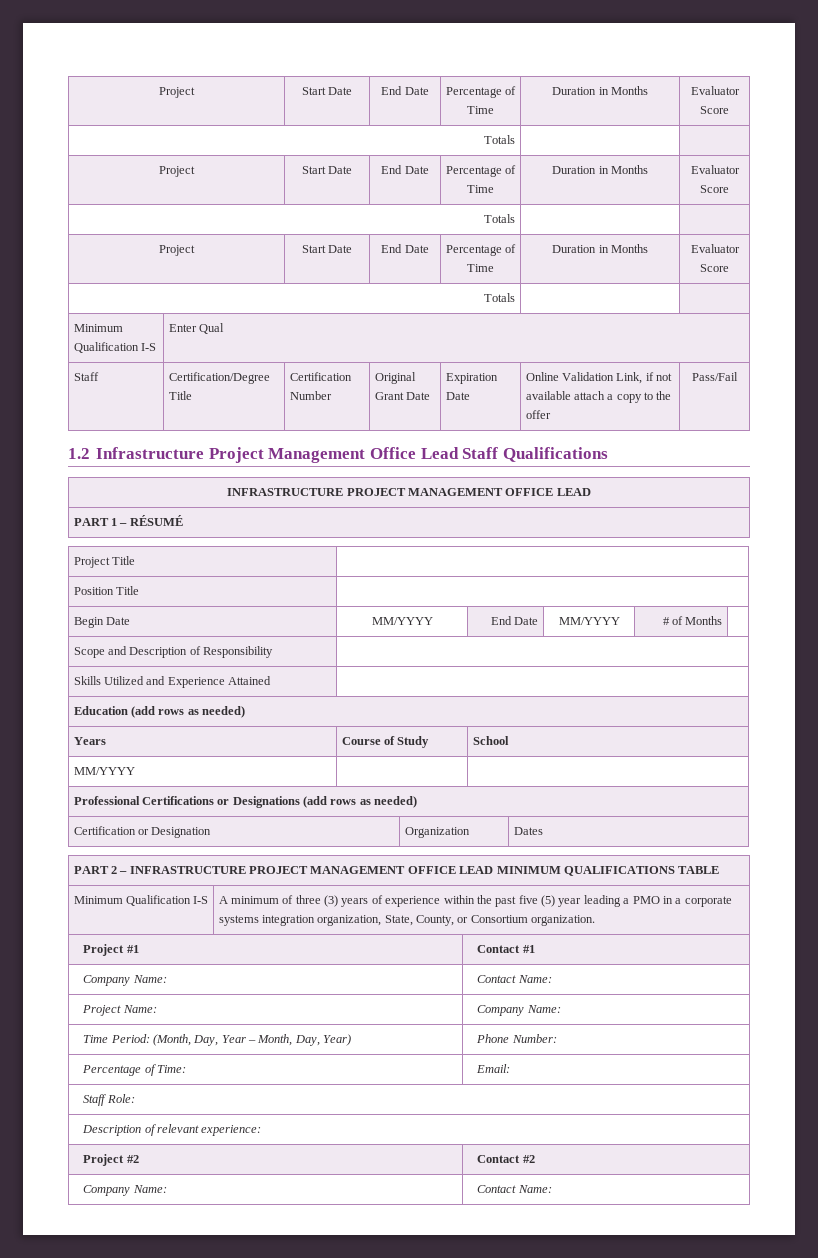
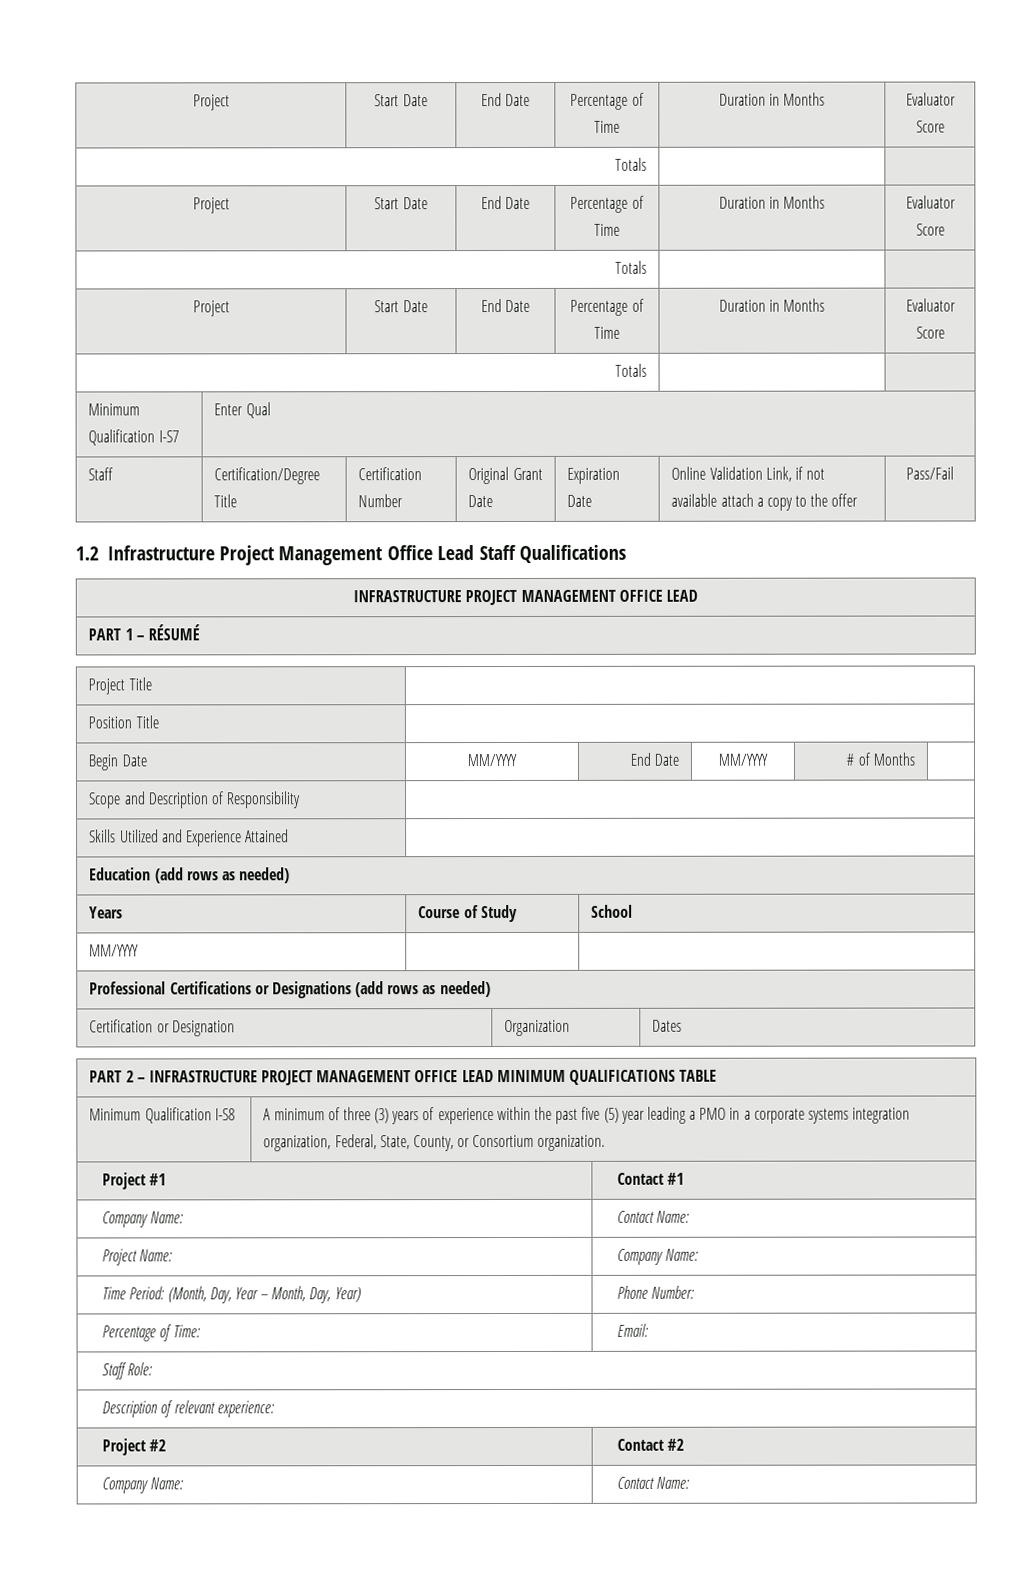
[140,343,156,351] I-S -> [158,430,179,443] I-S7
[193,896,209,904] I-S -> [214,1108,235,1121] I-S8
(382, 920) none -> [334,1134,377,1150] Federal,

